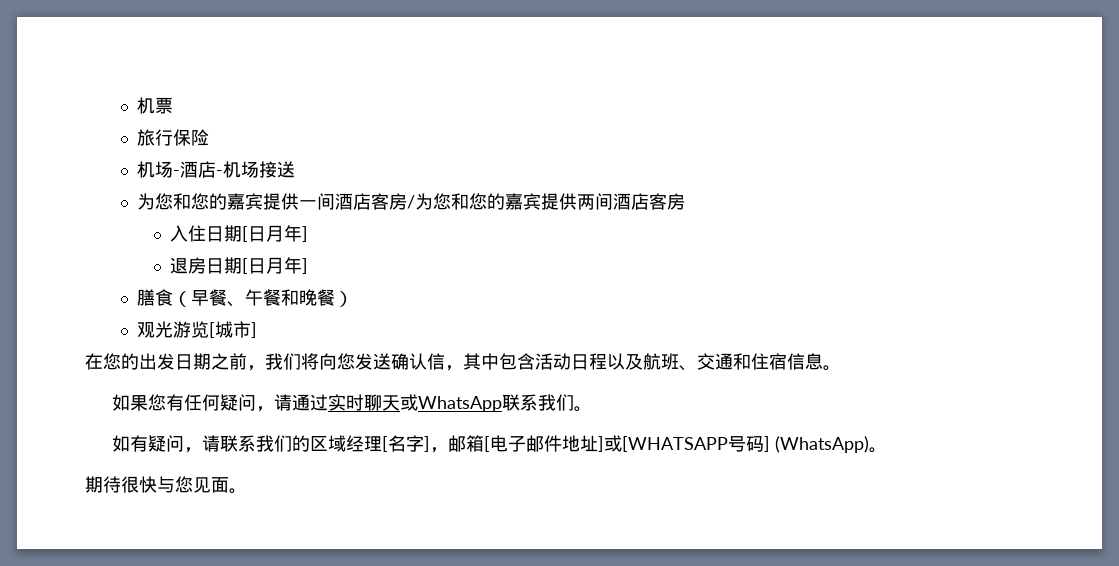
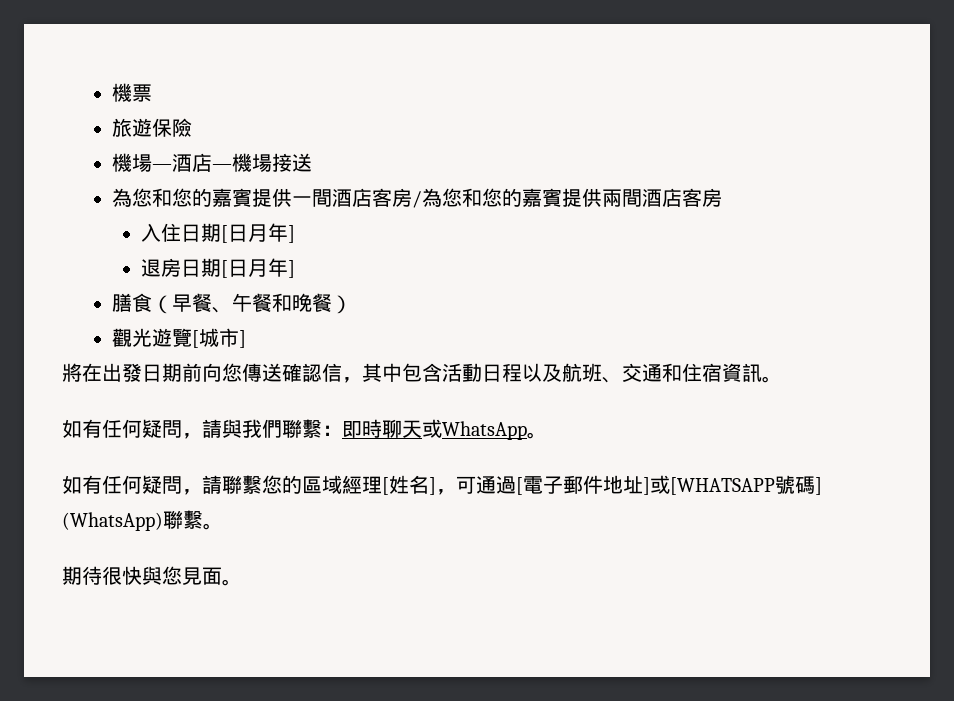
[137,97,156,114] 机 -> [112,83,133,102] 機
[155,129,210,146] [137,161,260,178] 行保险 // 机场-酒店-机场 -> [132,118,193,137] [112,153,273,172] 遊保險 // 機場—酒店—機場
[137,193,336,210] 为您和您的嘉宾提供一间 -> [112,188,333,207] 為您和您的嘉賓提供一間
[415,193,614,210] 为您和您的嘉宾提供两间 -> [422,188,643,207] 為您和您的嘉賓提供兩間
[137,321,210,338] 观光游览 -> [112,328,193,347] 觀光遊覽
[85,353,427,371] 在您的出发日期之前，我们将向您发送确认 -> [62,363,322,382] 將在出發日期前向您傳送確認
[553,353,571,370] 动 -> [462,363,482,382] 動
[787,353,841,371] [111,394,364,412] 信息。 // 如果您有任何疑问，请通过实时 -> [722,363,782,383] [62,419,382,439] 資訊。 // 如有任何疑問，請與我們聯繫：即時
[501,394,592,412] [111,435,544,453] 联系我们。 // 如有疑问，请联系我们的区域经理[名字]，邮箱[电子邮 -> [527,432,547,439] [62,475,583,495] 。 // 如有任何疑問，請聯繫您的區域經理[姓名]，可通過[電子郵
[727,436,764,452] 号码 -> [775,475,815,494] 號碼
(869, 444) none -> [163,510,203,529] 聯繫
[157,476,211,493] 与您见 -> [142,566,202,585] 與您見

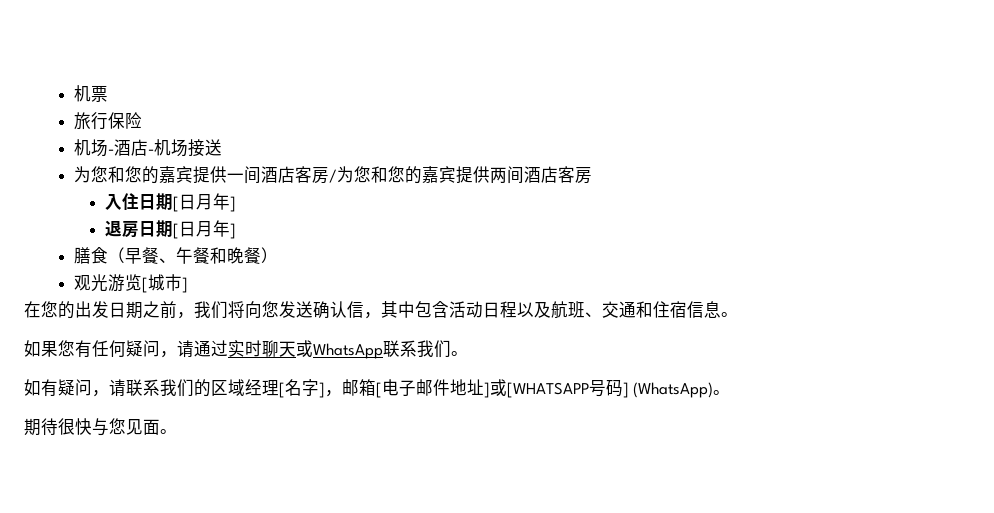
[112,83,133,102] 機 -> [73,85,91,102] 机
[132,118,193,137] [112,153,273,172] 遊保險 // 機場—酒店—機場 -> [90,112,142,130] [73,139,188,157] 行保险 // 机场-酒店-机场
[112,188,333,207] 為您和您的嘉賓提供一間 -> [73,166,261,184] 为您和您的嘉宾提供一间
[422,188,643,207] 為您和您的嘉賓提供兩間 -> [336,166,524,184] 为您和您的嘉宾提供两间
[112,328,193,347] 觀光遊覽 -> [73,274,142,292] 观光游览
[62,363,322,382] 將在出發日期前向您傳送確認 -> [24,301,347,319] 在您的出发日期之前，我们将向您发送确认
[462,363,482,382] 動 -> [466,301,483,318] 动
[722,363,782,383] [62,419,547,440] [62,475,583,495] 資訊。 // 如有任何疑問，請與我們聯繫：即時聊天或WhatsApp。 // 如有任何疑問，請聯繫您的區域經理[姓名]，可通過[電子郵 -> [687,301,738,318] [24,340,468,359] [24,379,433,398] 信息。 // 如果您有任何疑问，请通过实时聊天或WhatsApp联系我们。 // 如有疑问，请联系我们的区域经理[名字]，邮箱[电子邮
[775,475,815,494] 號碼 -> [589,379,623,397] 号码
[163,510,203,529] 聯繫 -> (714, 390) none
[142,566,202,585] 與您見 -> [92,418,143,436] 与您见

